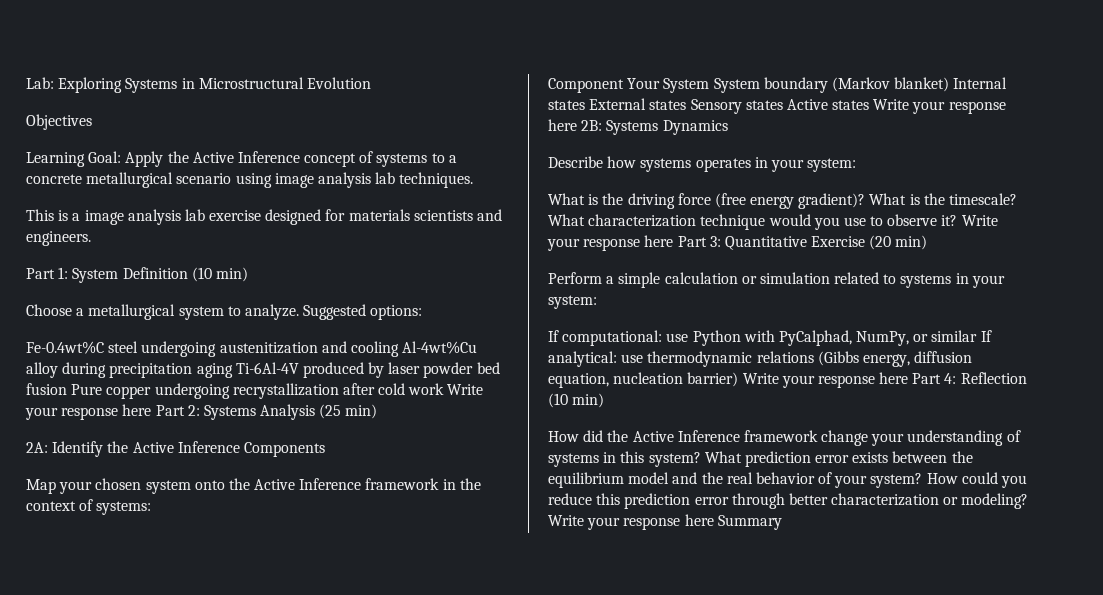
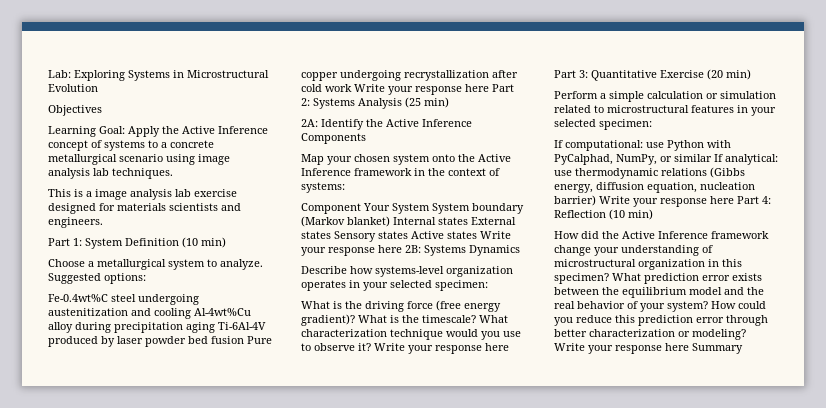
[640,158,692,172] systems -> [375,266,513,277] systems-level organization
[807,158,857,172] system: -> [390,280,488,291] selected specimen:
[900,273,1005,288] [548,295,597,309] systems in your system: -> [607,105,776,116] [554,119,652,130] microstructural features in your selected specimen:
[548,453,599,467] systems -> [554,259,705,270] microstructural organization
[648,452,701,467] system? -> [554,273,609,284] specimen?

